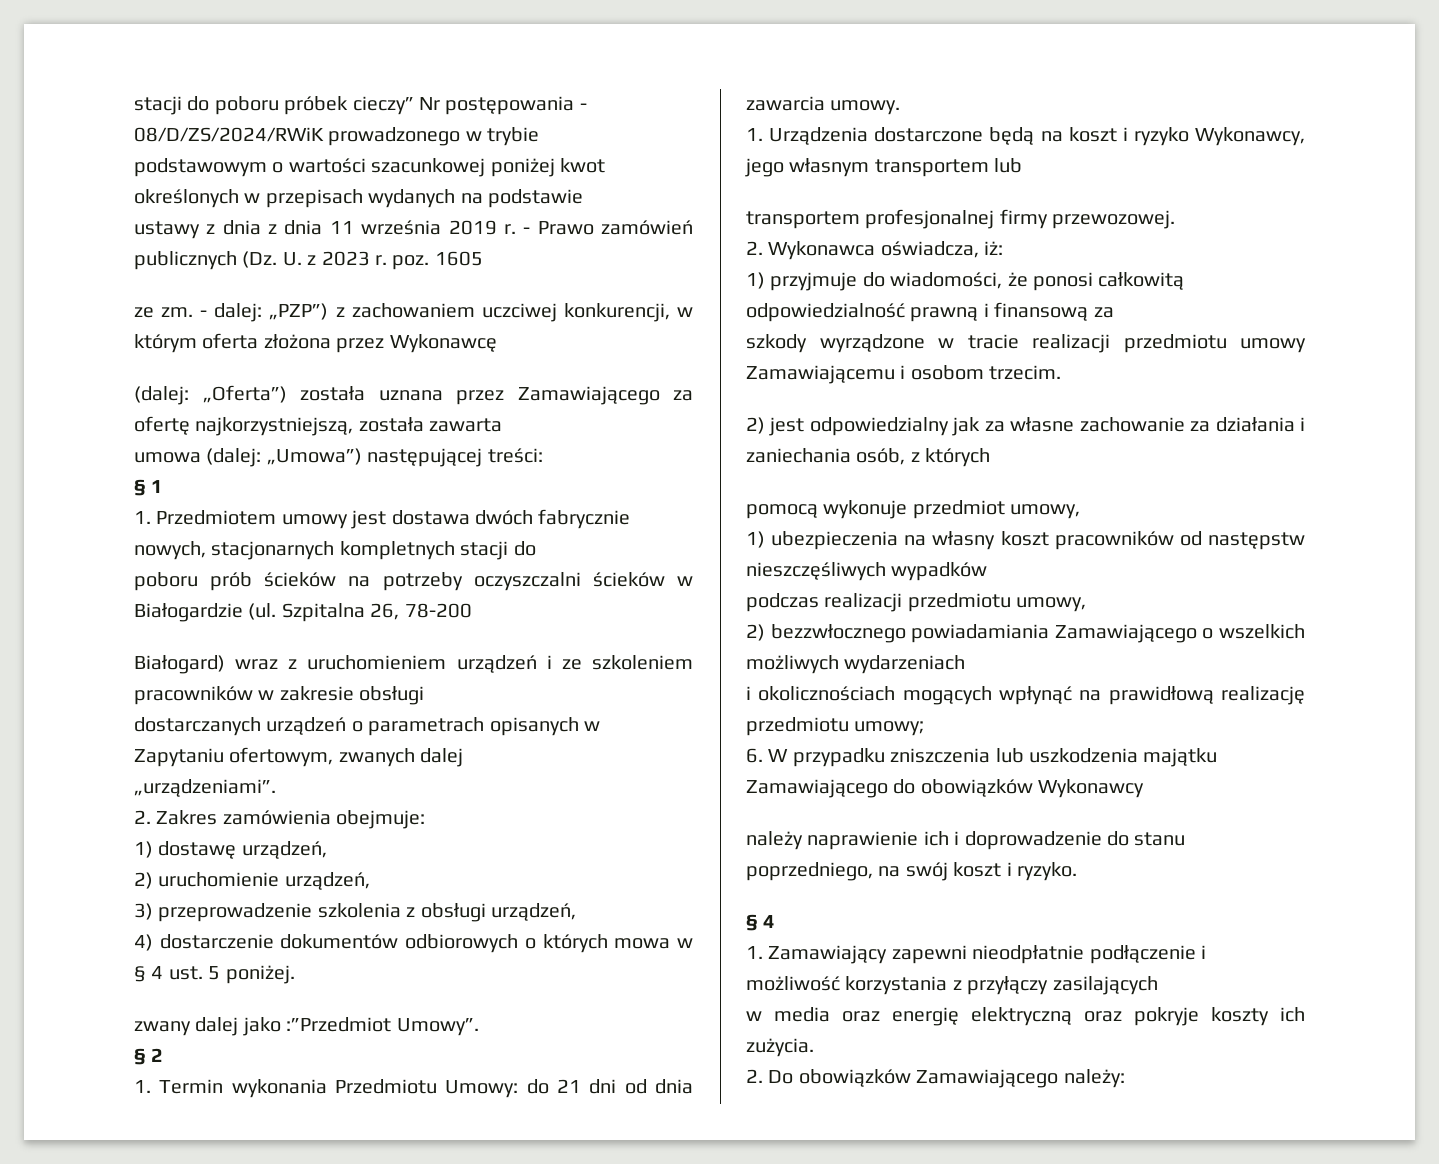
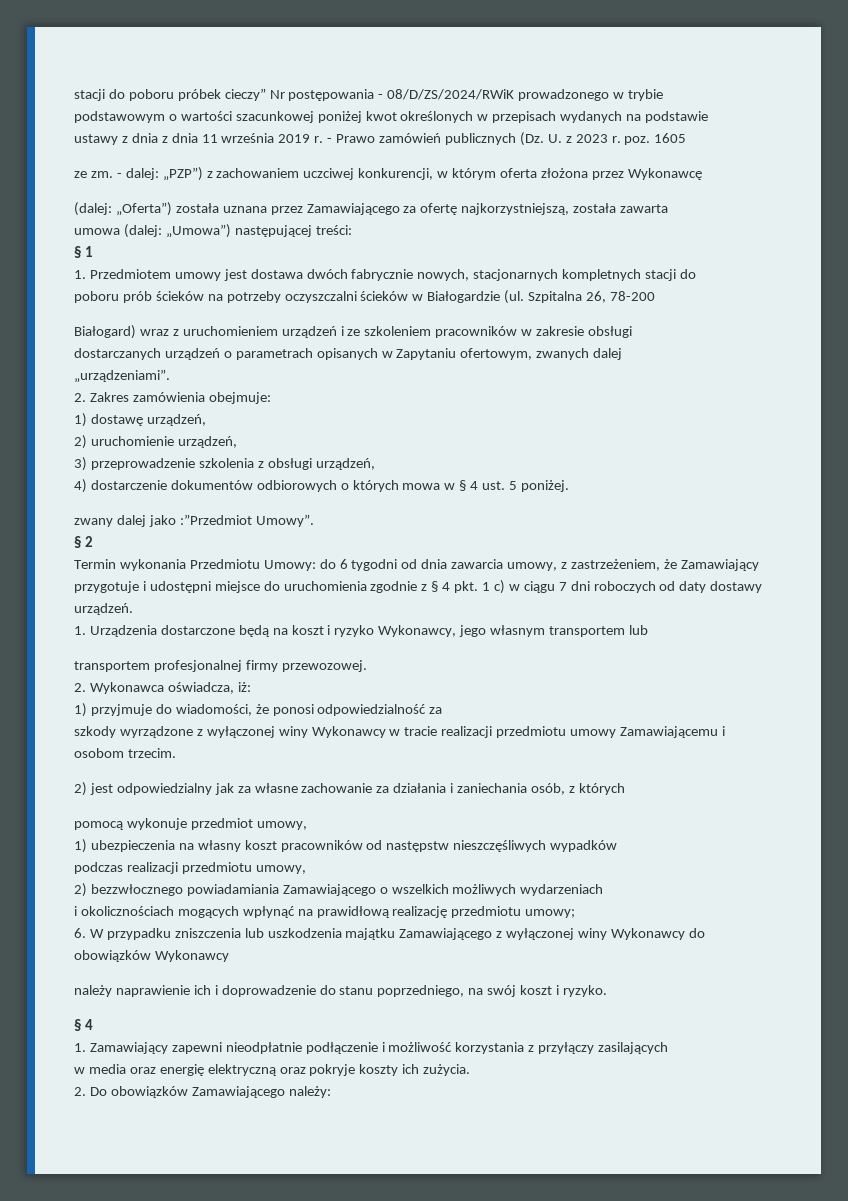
[134,1080,151,1093] 1. -> (93, 541) none
[557,1079,617,1094] 21 dni -> [339,559,398,571] 6 tygodni
[830,100,901,115] umowy. -> [507,559,759,571] [74,580,763,594] [74,603,133,615] umowy, z zastrzeżeniem, że Zamawiający przygotuje i udostępni miejsce do uruchomienia zgodnie z § 4 pkt. 1 c) w ciągu 7 dni roboczych od daty dostawy urządzeń.
[1098,272,1185,290] [746,302,1089,322] całkowitą odpowiedzialność prawną i finansową -> [317,704,427,716] odpowiedzialność
(925, 343) none -> [196,726,386,738] z wyłączonej winy Wykonawcy
(888, 788) none -> [496,928,686,940] z wyłączonej winy Wykonawcy

